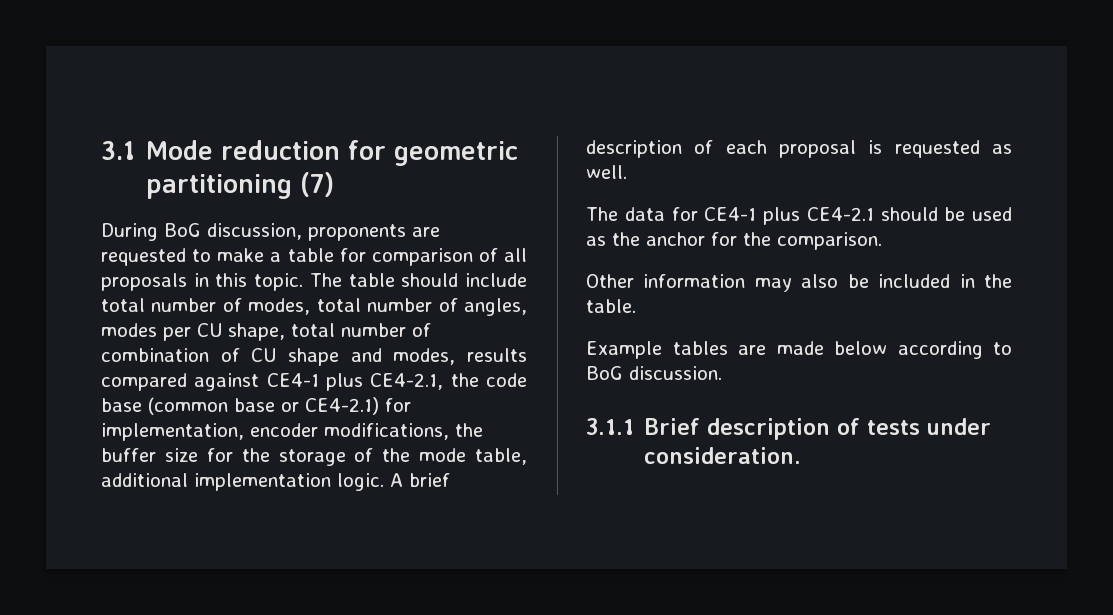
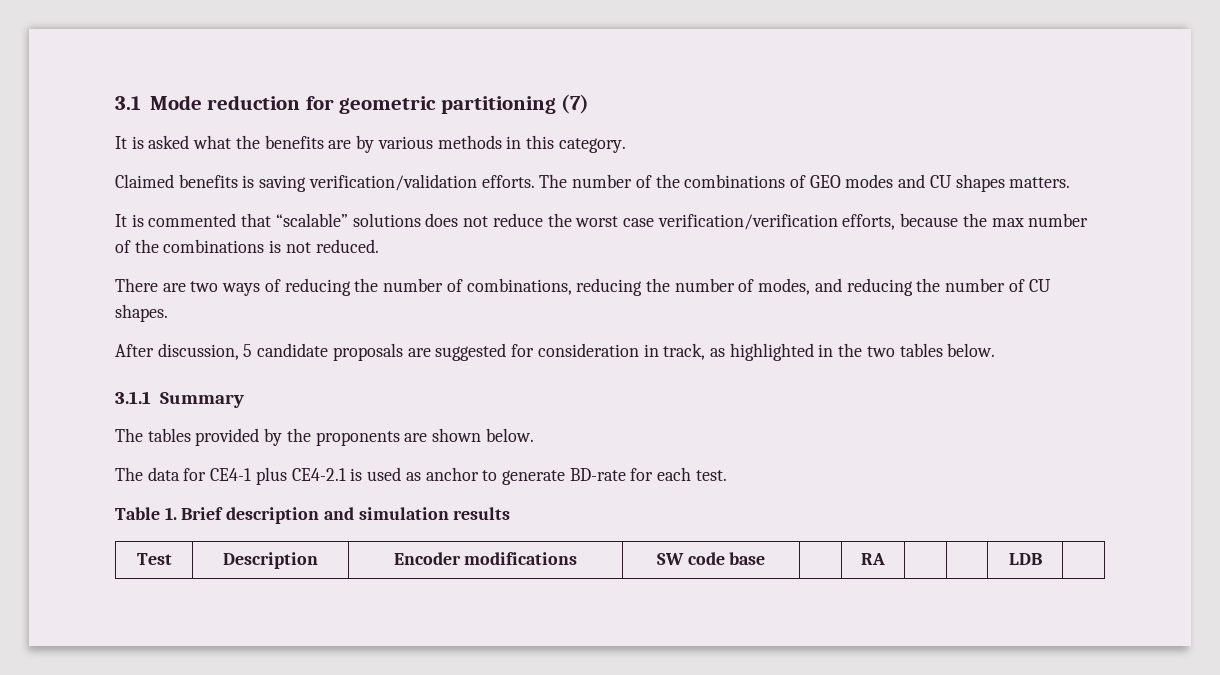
[101,223,440,241] [101,248,527,266] [101,273,527,291] [101,298,527,316] [101,323,431,341] [101,348,527,366] [101,373,527,391] [101,397,411,415] [101,423,483,441] [101,448,527,466] [101,473,450,491] [586,140,1012,158] [586,165,627,179] During BoG discussion, proponents are requested to make a table for comparison of all proposals in this topic. The table should include total number of modes, total number of angles, modes per CU shape, total number of combination of CU shape and modes, results compared against CE4-1 plus CE4-2.1, the code base (common base or CE4-2.1) for implementation, encoder modifications, the buffer size for the storage of the mode table, additional implementation logic. A brief description of each proposal is requested as well. -> [115,135,626,153] [115,174,1071,192] [115,213,1089,230] [115,239,379,253] [115,278,1051,296] [115,304,168,322] [115,343,996,361] [115,391,244,408] [115,428,534,446] It is asked what the benefits are by various methods in this category. // Claimed benefits is saving verification/validation efforts. The number of the combinations of GEO modes and CU shapes matters. // It is commented that “scalable” solutions does not reduce the worst case verification/verification efforts, because the max number of the combinations is not reduced. // There are two ways of reducing the number of combinations, reducing the number of modes, and reducing the number of CU shapes. // After discussion, 5 candidate proposals are suggested for consideration in track, as highlighted in the two tables below. // 3.1.1 Summary // The tables provided by the proponents are shown below.
[880,207,1012,221] [586,232,882,250] [586,274,1012,292] [586,299,636,313] [586,341,1012,359] [586,366,722,380] [586,418,992,440] [644,447,802,464] should be used as the anchor for the comparison. // Other information may also be included in the table. // Example tables are made below according to BoG discussion. // 3.1.1 Brief description of tests under consideration. -> [350,467,727,485] [115,507,511,524] [136,553,172,565] [223,552,318,569] [393,552,578,565] [656,552,766,565] [861,553,885,565] [1008,553,1042,565] is used as anchor to generate BD-rate for each test. // Table 1. Brief description and simulation results // Test | Description | Encoder modifications | SW code base | | RA | | | LDB |

